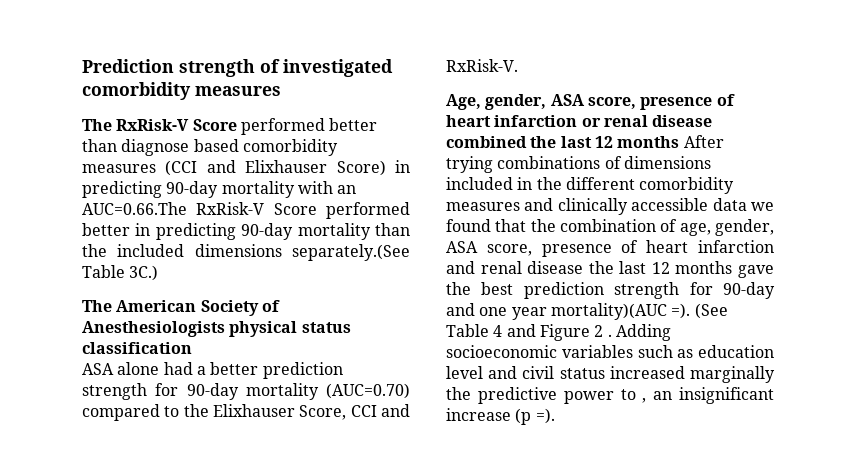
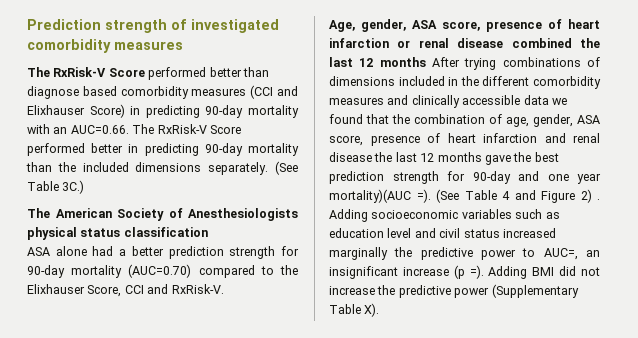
[82,202,187,215] AUC=0.66.The -> [70,124,155,134] AUC=0.66. The
[292,244,410,261] separately.(See -> [208,161,298,175] separately. (See
[594,325,604,337] 2 -> [580,189,592,203] 2)
[642,398,647,403] , -> [543,248,578,260] AUC=,
(555, 416) none -> [488,266,600,279] [329,284,579,298] [329,303,380,317] Adding BMI did not increase the predictive power (Supplementary Table X).

